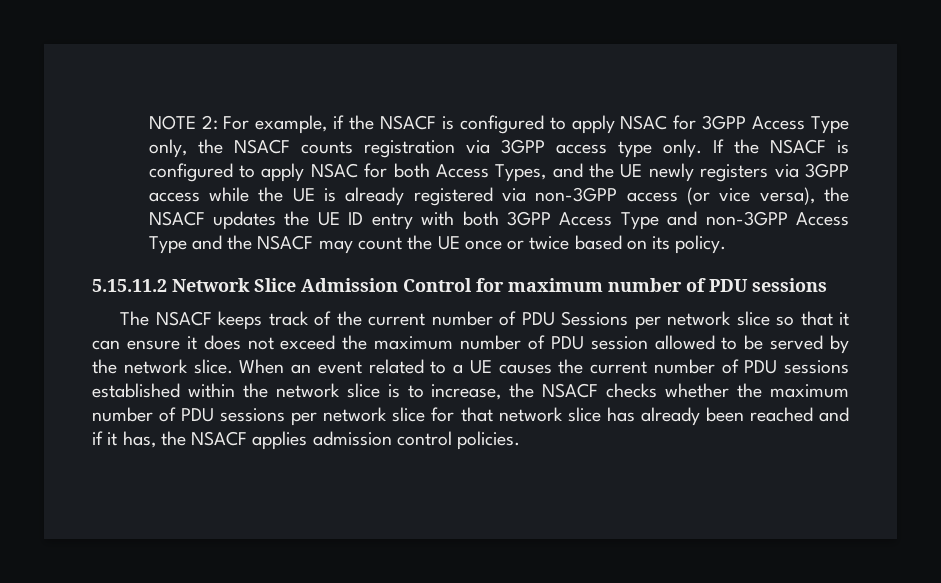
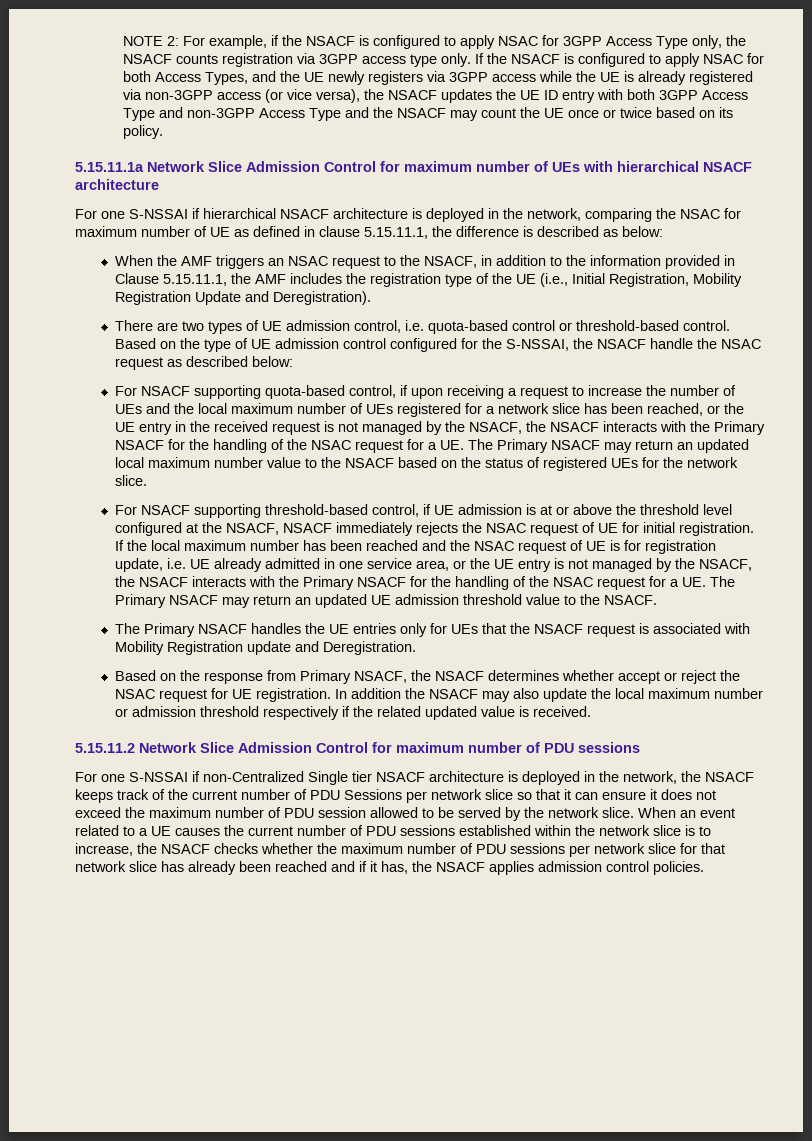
(727, 244) none -> [75,161,752,172] [75,179,159,190] [75,208,741,222] [75,226,663,239] [114,255,735,269] [114,273,742,287] [114,291,371,305] [114,320,730,334] [114,338,761,352] [114,356,293,370] [114,385,736,399] [114,403,744,417] [114,421,765,435] [114,439,749,453] [114,457,738,471] [114,475,147,486] [114,504,732,518] [114,522,754,536] [114,540,716,554] [114,558,752,572] [114,576,735,590] [114,594,657,608] [114,623,750,637] [114,641,416,655] [114,670,740,684] [114,688,763,702] [114,706,591,720] // 5.15.11.1a Network Slice Admission Control for maximum number of UEs with hierarchical NSACF architecture // For one S-NSSAI if hierarchical NSACF architecture is deployed in the network, comparing the NSAC for maximum number of UE as defined in clause 5.15.11.1, the difference is described as below: // When the AMF triggers an NSAC request to the NSACF, in addition to the information provided in Clause 5.15.11.1, the AMF includes the registration type of the UE (i.e., Initial Registration, Mobility Registration Update and Deregistration). // There are two types of UE admission control, i.e. quota-based control or threshold-based control. Based on the type of UE admission control configured for the S-NSSAI, the NSACF handle the NSAC request as described below: // For NSACF supporting quota-based control, if upon receiving a request to increase the number of UEs and the local maximum number of UEs registered for a network slice has been reached, or the UE entry in the received request is not managed by the NSACF, the NSACF interacts with the Primary NSACF for the handling of the NSAC request for a UE. The Primary NSACF may return an updated local maximum number value to the NSACF based on the status of registered UEs for the network slice. // For NSACF supporting threshold-based control, if UE admission is at or above the threshold level configured at the NSACF, NSACF immediately rejects the NSAC request of UE for initial registration. If the local maximum number has been reached and the NSAC request of UE is for registration update, i.e. UE already admitted in one service area, or the UE entry is not managed by the NSACF, the NSACF interacts with the Primary NSACF for the handling of the NSAC request for a UE. The Primary NSACF may return an updated UE admission threshold value to the NSACF. // The Primary NSACF handles the UE entries only for UEs that the NSACF request is associated with Mobility Registration update and Deregistration. // Based on the response from Primary NSACF, the NSACF determines whether accept or reject the NSAC request for UE registration. In addition the NSACF may also update the local maximum number or admission threshold respectively if the related updated value is received.
[120,311,150,326] The -> [75,771,701,785] For one S-NSSAI if non-Centralized Single tier NSACF architecture is deployed in the network, the

